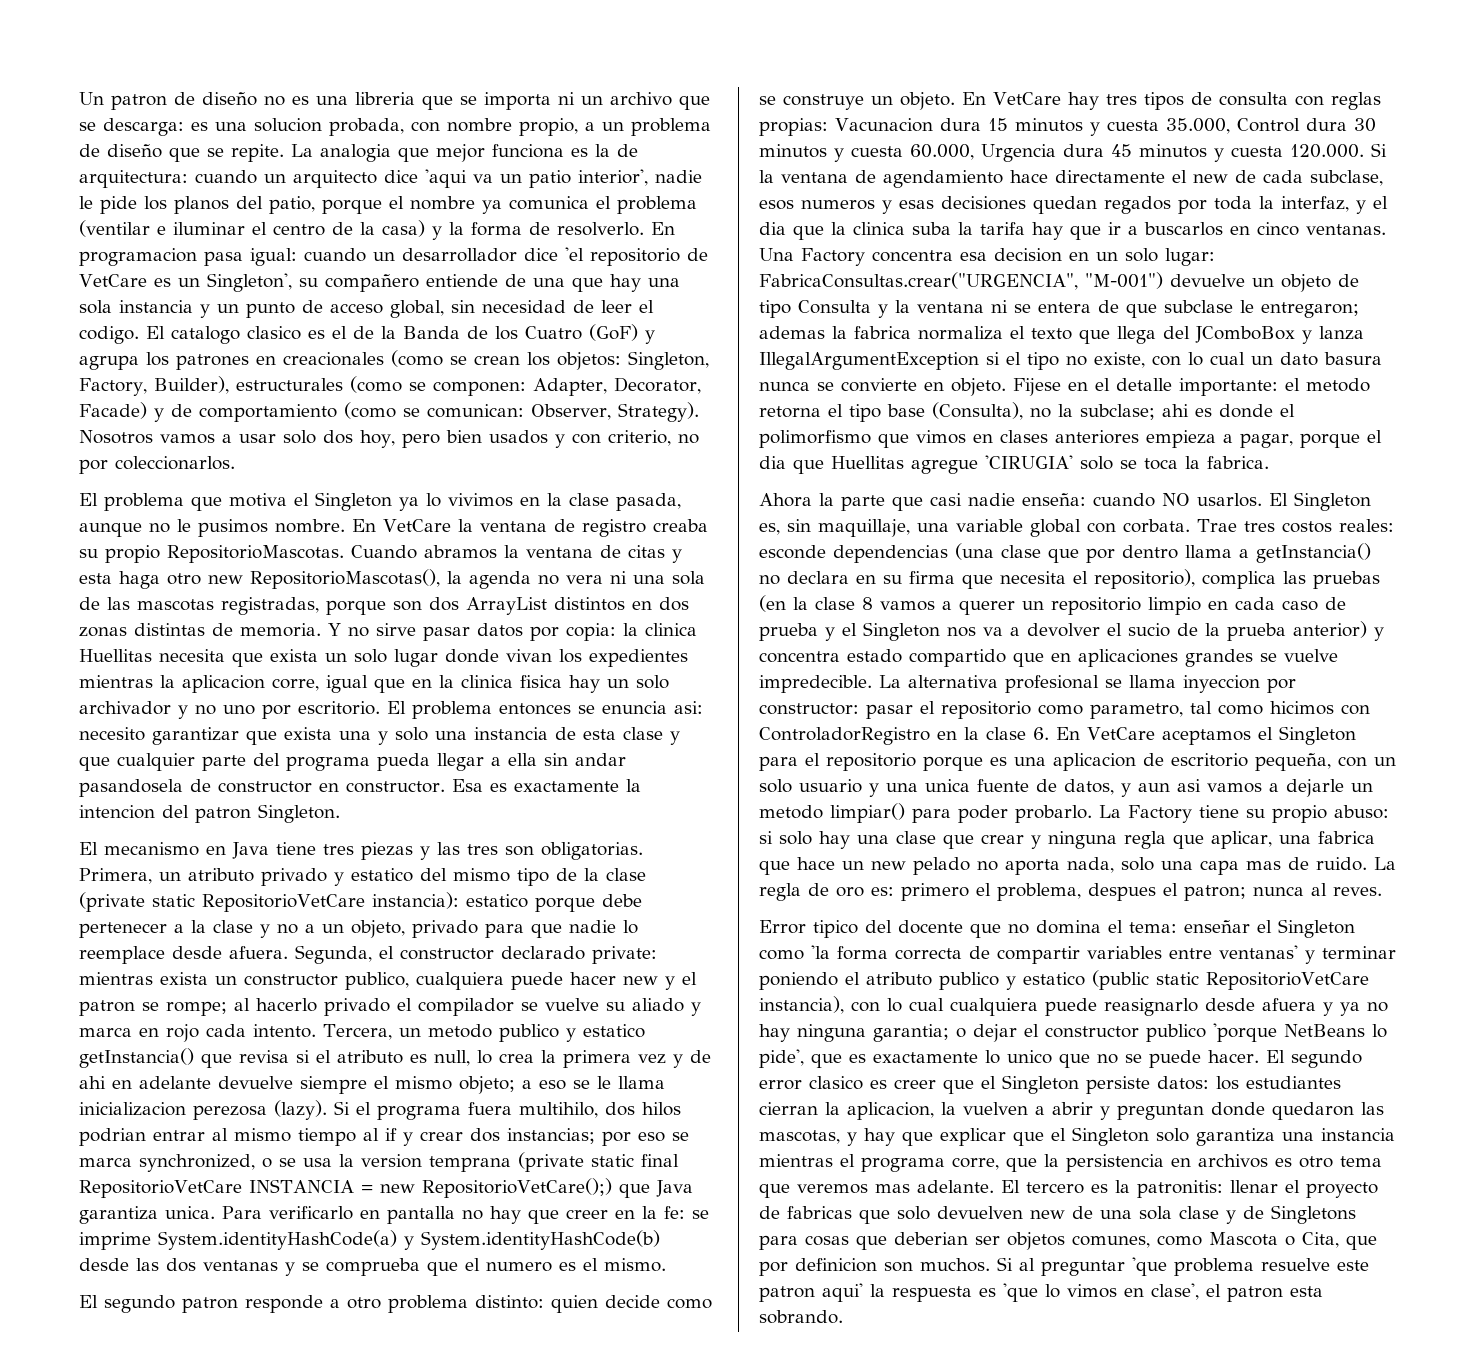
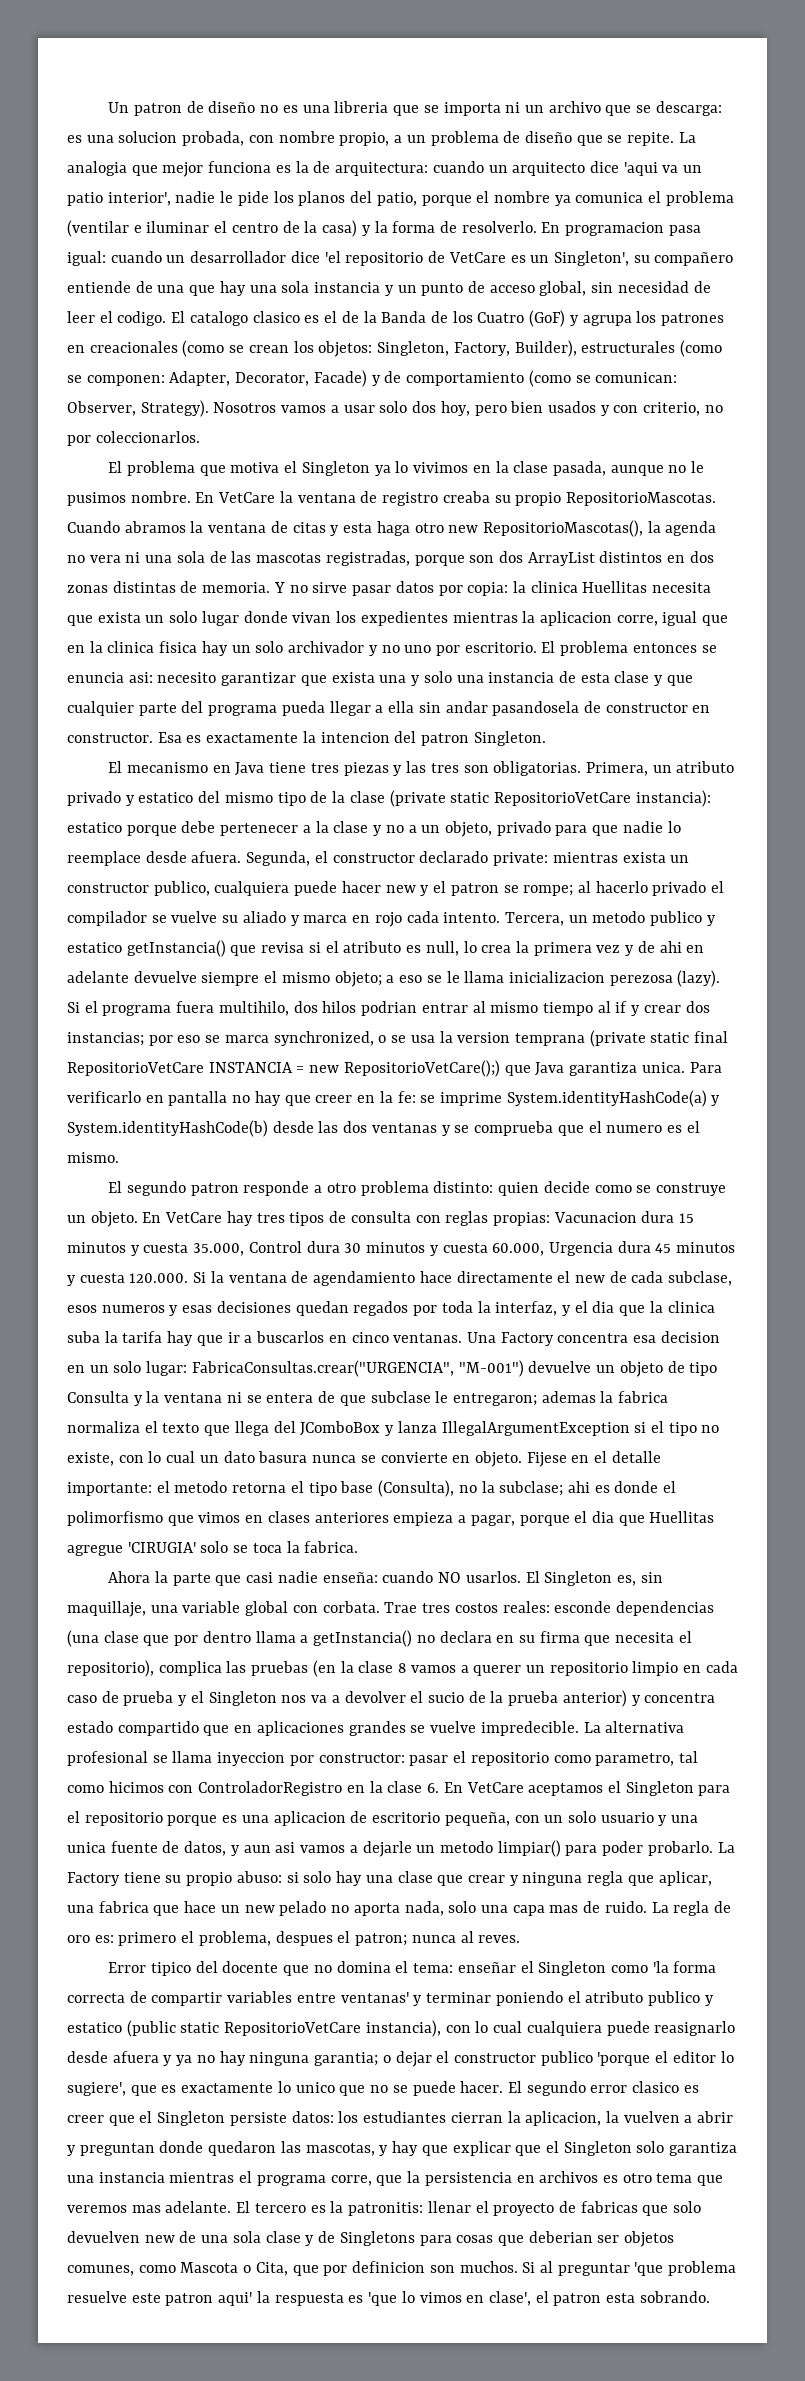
[1284,1024,1387,1038] [759,1049,804,1068] NetBeans lo pide', -> [655,2051,734,2063] [67,2082,126,2096] el editor lo sugiere',

